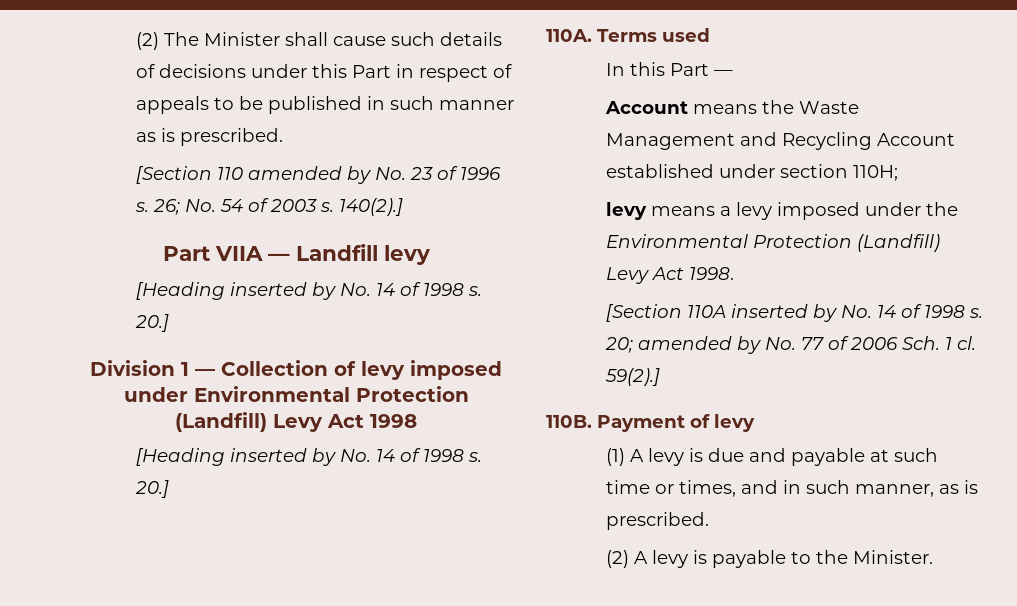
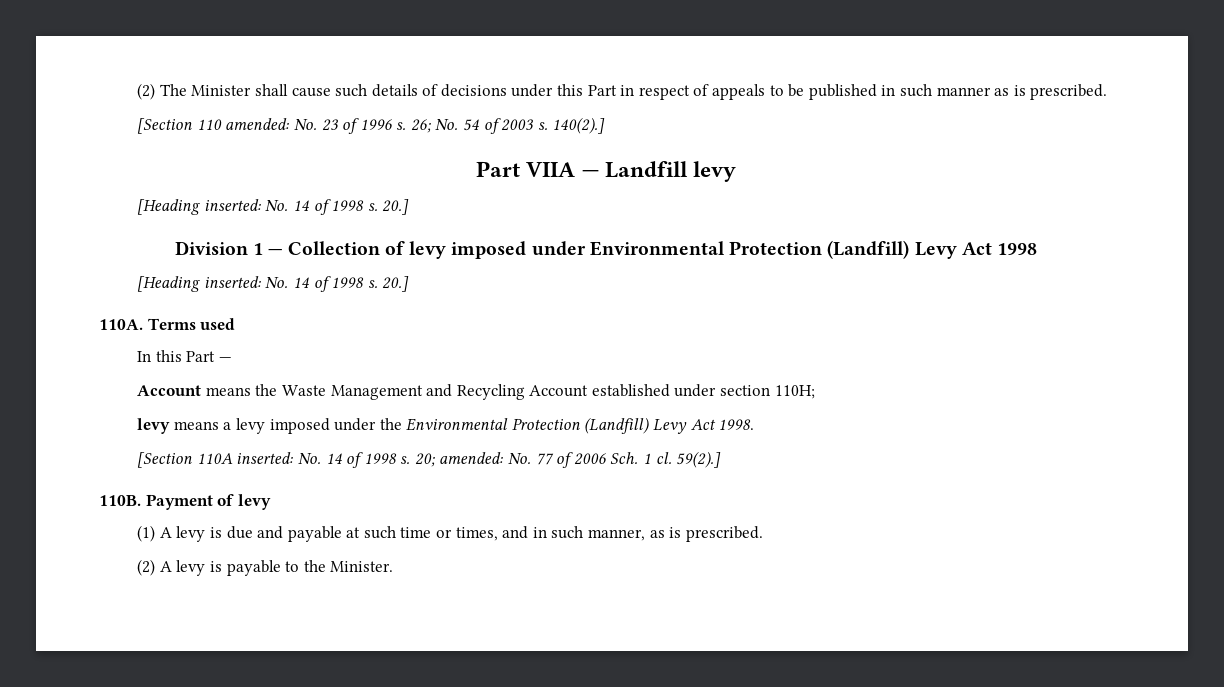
[247,166,371,184] amended by -> [225,118,290,130] amended:
[229,282,336,300] inserted by -> [203,199,261,211] inserted:
[229,448,336,466] inserted by -> [203,276,261,288] inserted:
[730,304,837,322] inserted by -> [236,452,294,464] inserted:
[637,336,761,354] amended by -> [439,452,504,464] amended:

